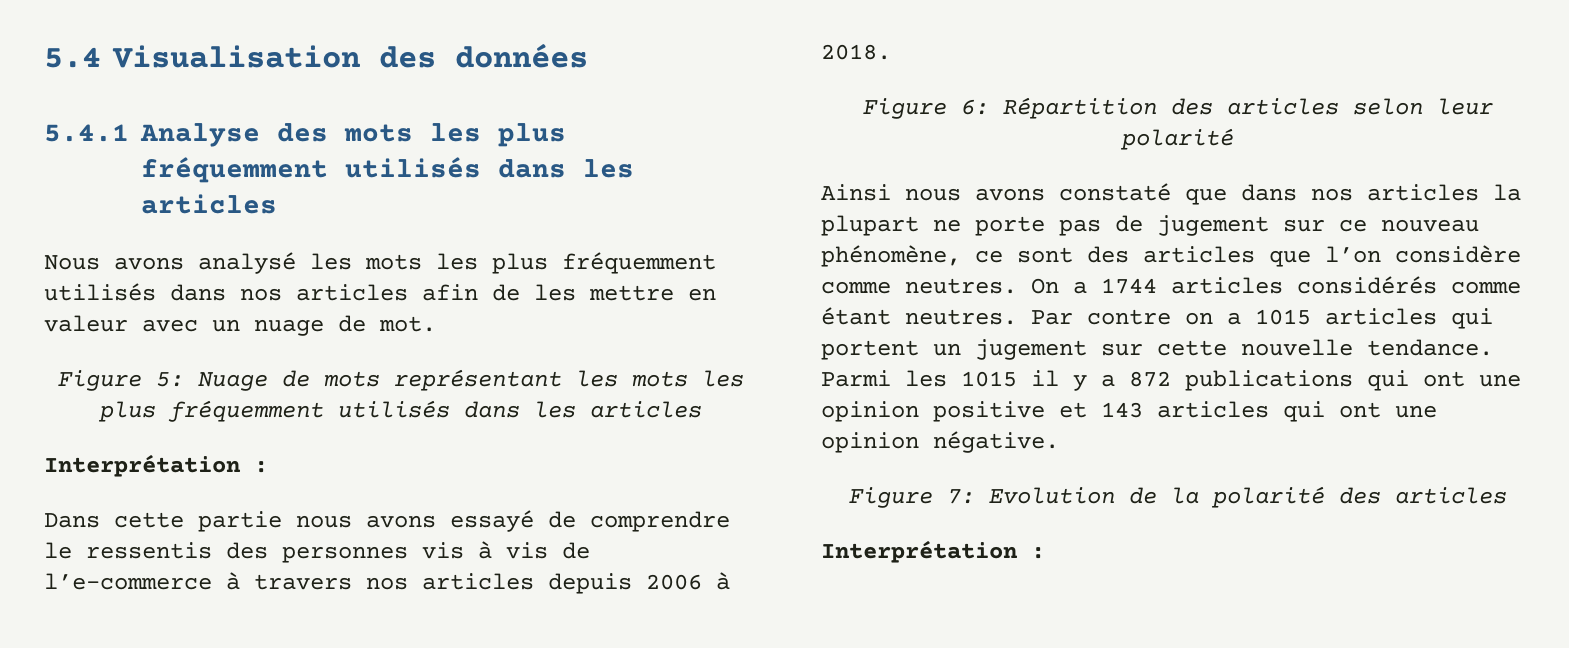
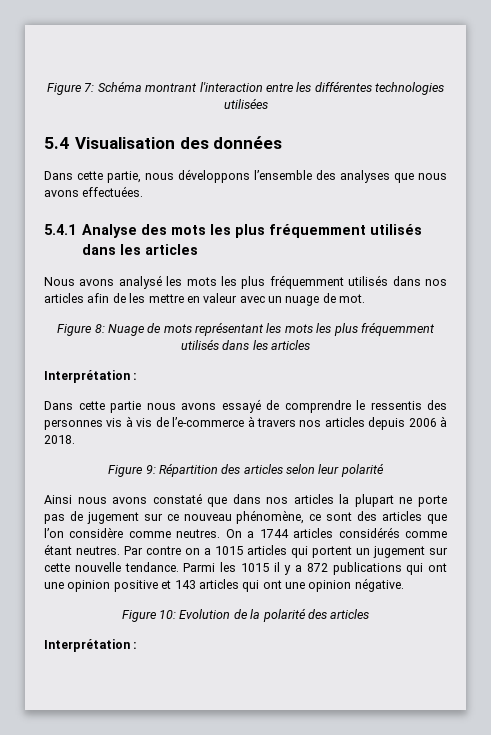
[44,43,588,68] 5.4 Visualisation des données -> [47,81,444,95] [223,98,268,109] [44,136,283,149] [44,169,447,183] [44,186,144,197] Figure 7: Schéma montrant l'interaction entre les différentes technologies utilisées // 5.4 Visualisation des données // Dans cette partie, nous développons l’ensemble des analyses que nous avons effectuées.
[156,372,184,387] 5: -> [94,324,105,333] 8:
[961,99,989,115] 6: -> [145,465,156,474] 9:
[947,489,975,504] 7: -> [159,610,177,619] 10:

